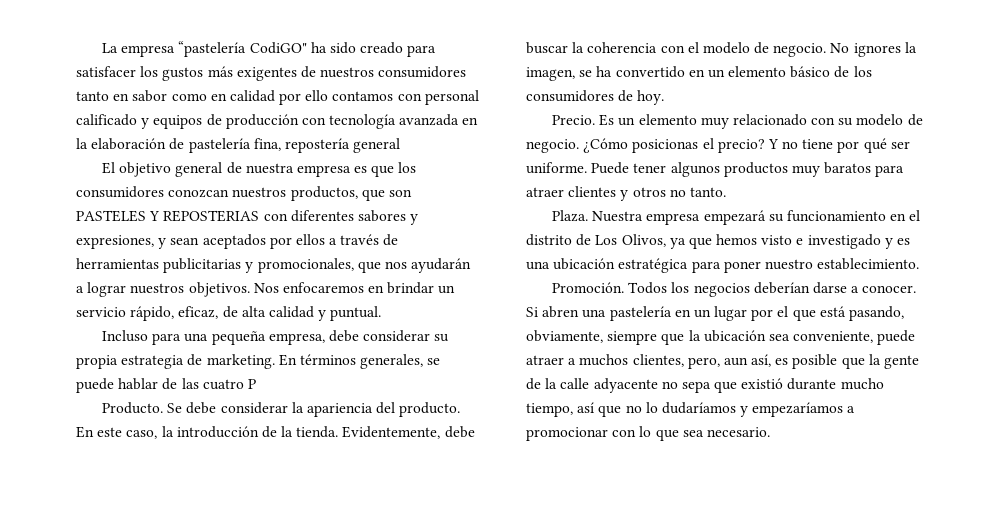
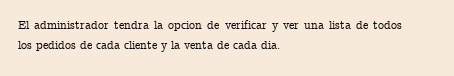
[101,41,437,57] [76,66,467,81] [76,90,479,105] [76,114,479,129] [76,138,401,153] [101,162,417,177] [76,186,412,201] [76,210,419,225] [76,234,399,249] [76,258,472,273] [76,282,456,297] [76,306,382,321] [101,330,450,345] [76,354,441,369] [76,378,256,393] [101,402,461,417] [76,426,475,439] [526,42,917,57] [526,66,872,81] [526,90,665,105] [551,114,923,129] [526,138,910,153] [526,162,905,177] [526,186,726,201] [551,210,921,225] [526,234,911,249] [526,258,920,273] [551,282,917,297] [526,306,905,321] [526,330,916,345] [526,354,920,369] [526,378,884,393] [526,402,856,417] [526,426,770,441] La empresa “pastelería CodiGO" ha sido creado para satisfacer los gustos más exigentes de nuestros consumidores tanto en sabor como en calidad por ello contamos con personal calificado y equipos de producción con tecnología avanzada en la elaboración de pastelería fina, repostería general // El objetivo general de nuestra empresa es que los consumidores conozcan nuestros productos, que son PASTELES Y REPOSTERIAS con diferentes sabores y expresiones, y sean aceptados por ellos a través de herramientas publicitarias y promocionales, que nos ayudarán a lograr nuestros objetivos. Nos enfocaremos en brindar un servicio rápido, eficaz, de alta calidad y puntual. // Incluso para una pequeña empresa, debe considerar su propia estrategia de marketing. En términos generales, se puede hablar de las cuatro P // Producto. Se debe considerar la apariencia del producto. En este caso, la introducción de la tienda. Evidentemente, debe buscar la coherencia con el modelo de negocio. No ignores la imagen, se ha convertido en un elemento básico de los consumidores de hoy. // Precio. Es un elemento muy relacionado con su modelo de negocio. ¿Cómo posicionas el precio? Y no tiene por qué ser uniforme. Puede tener algunos productos muy baratos para atraer clientes y otros no tanto. // Plaza. Nuestra empresa empezará su funcionamiento en el distrito de Los Olivos, ya que hemos visto e investigado y es una ubicación estratégica para poner nuestro establecimiento. // Promoción. Todos los negocios deberían darse a conocer. Si abren una pastelería en un lugar por el que está pasando, obviamente, siempre que la ubicación sea conveniente, puede atraer a muchos clientes, pero, aun así, es posible que la gente de la calle adyacente no sepa que existió durante mucho tiempo, así que no lo dudaríamos y empezaríamos a promocionar con lo que sea necesario. -> [18,20,402,32] [18,41,280,52] El administrador tendra la opcion de verificar y ver una lista de todos los pedidos de cada cliente y la venta de cada dia.

